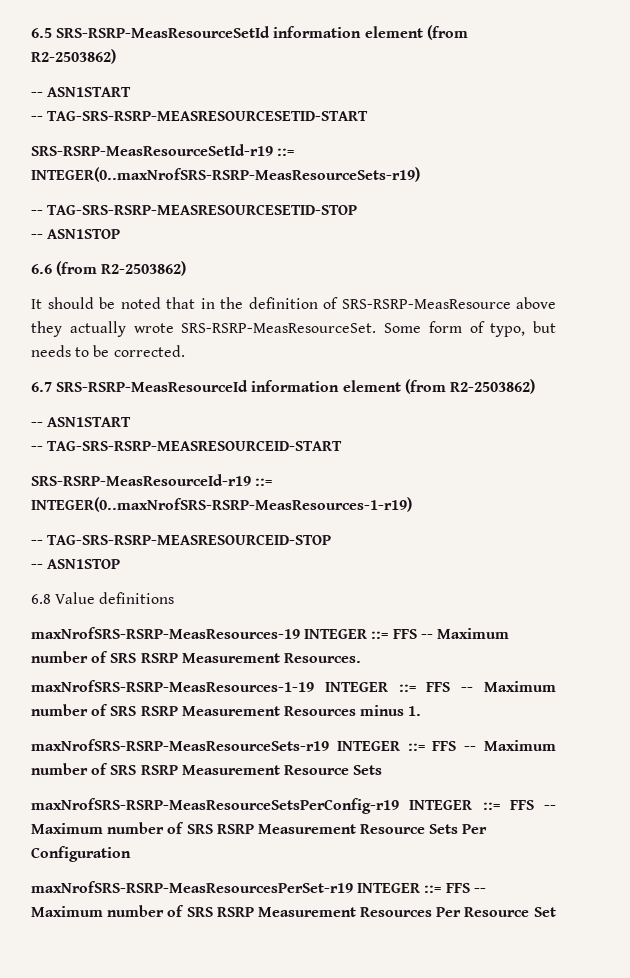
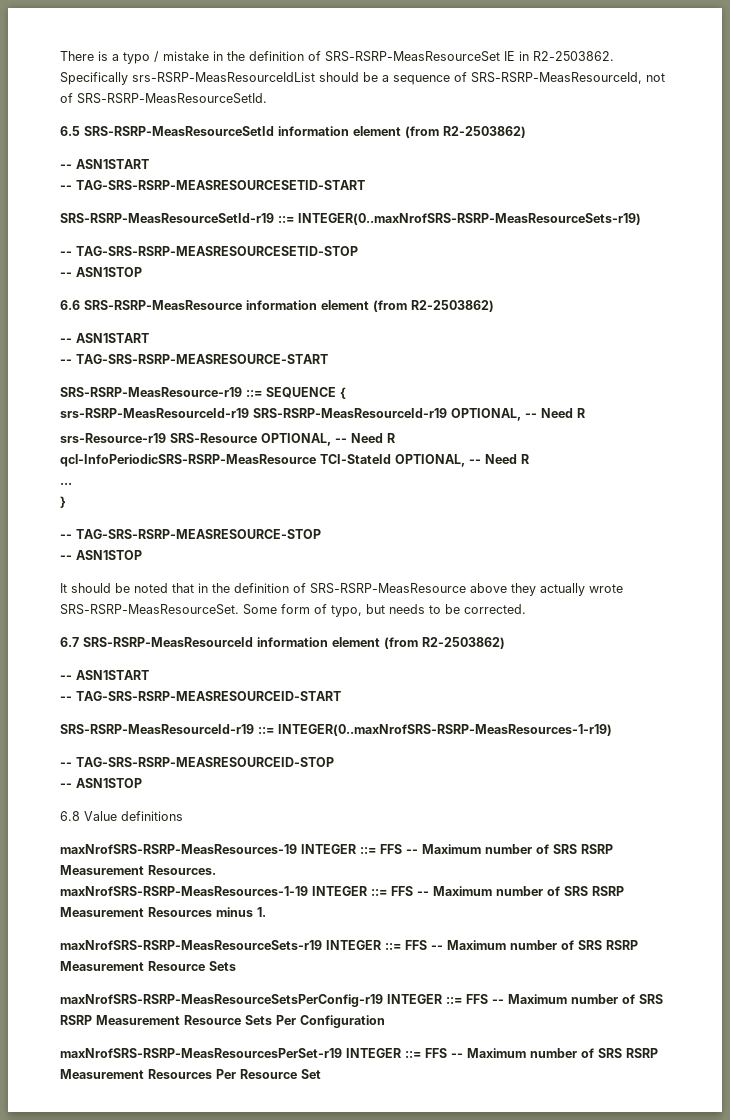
(31, 33) none -> [60,51,614,64] [60,72,665,85] [60,93,267,104] There is a typo / mistake in the definition of SRS-RSRP-MeasResourceSet IE in R2-2503862. Specifically srs-RSRP-MeasResourceIdList should be a sequence of SRS-RSRP-MeasResourceId, not of SRS-RSRP-MeasResourceSetId. //
[56,261,187,276] (from R2-2503862) -> [84,300,494,312] [60,333,149,343] [60,354,328,364] [60,387,346,399] [60,408,585,421] [60,433,395,446] [60,454,529,467] [60,482,72,485] [60,496,66,508] [60,529,321,539] [60,550,142,560] SRS-RSRP-MeasResource information element (from R2-2503862) // -- ASN1START // -- TAG-SRS-RSRP-MEASRESOURCE-START // SRS-RSRP-MeasResource-r19 ::= SEQUENCE { // srs-RSRP-MeasResourceId-r19 SRS-RSRP-MeasResourceId-r19 OPTIONAL, -- Need R // srs-Resource-r19 SRS-Resource OPTIONAL, -- Need R // qcl-InfoPeriodicSRS-RSRP-MeasResource TCI-StateId OPTIONAL, -- Need R // ... // } // -- TAG-SRS-RSRP-MEASRESOURCE-STOP // -- ASN1STOP

